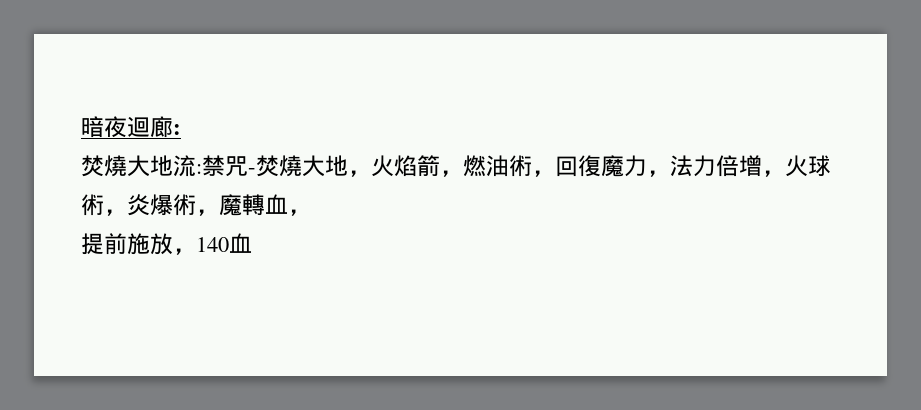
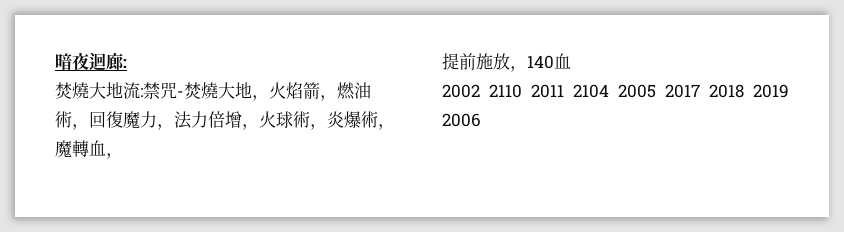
(252, 243) none -> [442,84,789,98] [442,113,481,127] // 2002 2110 2011 2104 2005 2017 2018 2019 2006

